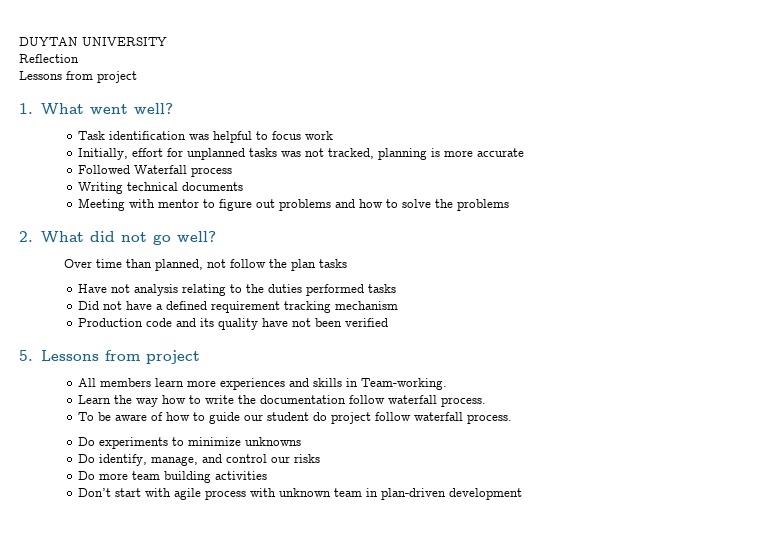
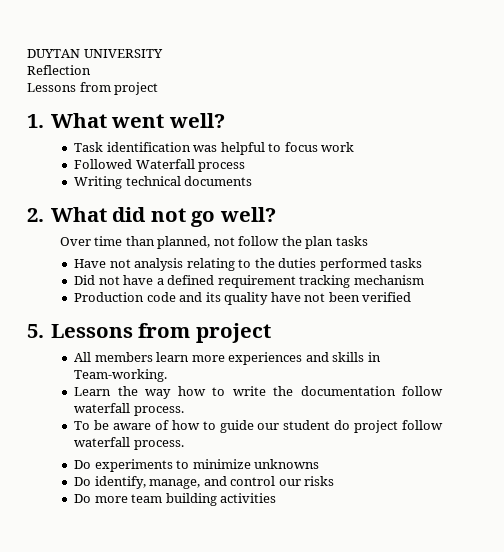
[78,148,525,160] // Initially, effort for unplanned tasks was not tracked, planning is more accurate -> (355, 147) none
[78,198,510,211] // Meeting with mentor to figure out problems and how to solve the problems -> (253, 181) none
[78,488,523,500] // Don’t start with agile process with unknown team in plan-driven development -> (277, 498) none

